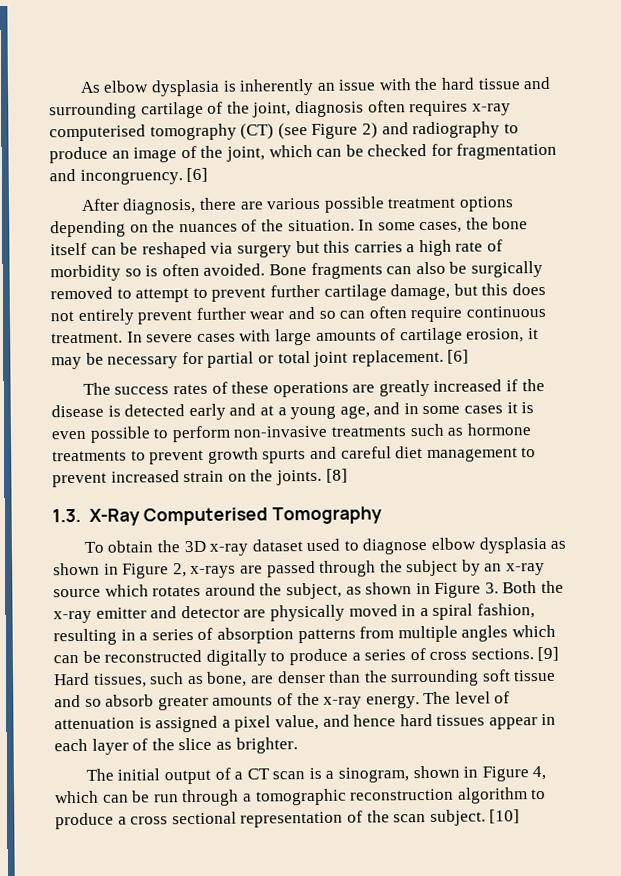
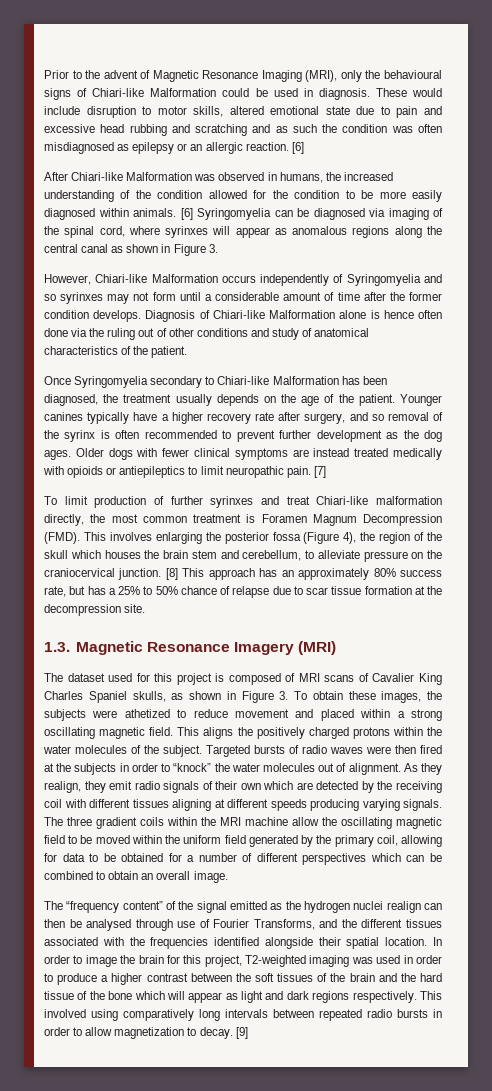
[79,76,552,97] [49,100,511,120] [49,121,519,142] [49,142,558,164] [49,167,209,185] [80,196,514,215] [50,217,529,238] [50,239,504,259] [50,261,543,282] [50,282,546,303] [50,305,546,325] [51,327,539,346] [51,349,470,370] [82,378,545,398] [51,402,535,421] [51,423,531,443] [52,446,537,465] [52,468,348,488] [52,506,382,526] [83,536,567,556] [53,559,546,579] [53,580,565,600] [53,603,535,624] [53,624,556,646] [53,646,560,666] [54,669,557,688] [54,691,511,711] [54,713,557,733] [54,737,298,755] [85,765,547,785] [55,787,547,807] [55,809,521,830] As elbow dysplasia is inherently an issue with the hard tissue and surrounding cartilage of the joint, diagnosis often requires x-ray computerised tomography (CT) (see Figure 2) and radiography to produce an image of the joint, which can be checked for fragmentation and incongruency. [6] // After diagnosis, there are various possible treatment options depending on the nuances of the situation. In some cases, the bone itself can be reshaped via surgery but this carries a high rate of morbidity so is often avoided. Bone fragments can also be surgically removed to attempt to prevent further cartilage damage, but this does not entirely prevent further wear and so can often require continuous treatment. In severe cases with large amounts of cartilage erosion, it may be necessary for partial or total joint replacement. [6] // The success rates of these operations are greatly increased if the disease is detected early and at a young age, and in some cases it is even possible to perform non-invasive treatments such as hormone treatments to prevent growth spurts and careful diet management to prevent increased strain on the joints. [8] // 1.3. X-Ray Computerised Tomography // To obtain the 3D x-ray dataset used to diagnose elbow dysplasia as shown in Figure 2, x-rays are passed through the subject by an x-ray source which rotates around the subject, as shown in Figure 3. Both the x-ray emitter and detector are physically moved in a spiral fashion, resulting in a series of absorption patterns from multiple angles which can be reconstructed digitally to produce a series of cross sections. [9] Hard tissues, such as bone, are denser than the surrounding soft tissue and so absorb greater amounts of the x-ray energy. The level of attenuation is assigned a pixel value, and hence hard tissues appear in each layer of the slice as brighter. // The initial output of a CT scan is a sinogram, shown in Figure 4, which can be run through a tomographic reconstruction algorithm to produce a cross sectional representation of the scan subject. [10] -> [44,70,443,82] [44,88,443,100] [44,106,443,118] [44,124,442,136] [44,142,304,154] [44,172,393,183] [44,190,442,202] [44,208,443,220] [44,226,442,238] [44,244,218,256] [44,274,442,286] [44,292,442,304] [44,310,442,322] [44,328,370,340] [44,346,188,358] [44,376,387,388] [44,394,443,406] [44,412,444,424] [44,430,442,442] [44,448,443,460] [43,466,326,478] [44,496,442,508] [44,514,442,526] [44,532,443,544] [44,550,442,562] [44,568,443,580] [44,586,442,598] [44,604,146,616] [44,641,337,655] [44,673,443,685] [44,691,442,703] [44,709,442,721] [44,727,443,739] [43,745,442,757] [44,763,443,775] [44,781,443,793] [44,799,442,811] [44,817,442,829] [44,835,442,847] [44,853,443,865] [44,871,228,883] [44,901,442,913] [44,919,442,931] [44,937,442,949] [44,955,442,967] [44,973,443,985] [44,991,442,1003] [44,1009,442,1021] [44,1027,248,1039] Prior to the advent of Magnetic Resonance Imaging (MRI), only the behavioural signs of Chiari-like Malformation could be used in diagnosis. These would include disruption to motor skills, altered emotional state due to pain and excessive head rubbing and scratching and as such the condition was often misdiagnosed as epilepsy or an allergic reaction. [6] // After Chiari-like Malformation was observed in humans, the increased understanding of the condition allowed for the condition to be more easily diagnosed within animals. [6] Syringomyelia can be diagnosed via imaging of the spinal cord, where syrinxes will appear as anomalous regions along the central canal as shown in Figure 3. // However, Chiari-like Malformation occurs independently of Syringomyelia and so syrinxes may not form until a considerable amount of time after the former condition develops. Diagnosis of Chiari-like Malformation alone is hence often done via the ruling out of other conditions and study of anatomical characteristics of the patient. // Once Syringomyelia secondary to Chiari-like Malformation has been diagnosed, the treatment usually depends on the age of the patient. Younger canines typically have a higher recovery rate after surgery, and so removal of the syrinx is often recommended to prevent further development as the dog ages. Older dogs with fewer clinical symptoms are instead treated medically with opioids or antiepileptics to limit neuropathic pain. [7] // To limit production of further syrinxes and treat Chiari-like malformation directly, the most common treatment is Foramen Magnum Decompression (FMD). This involves enlarging the posterior fossa (Figure 4), the region of the skull which houses the brain stem and cerebellum, to alleviate pressure on the craniocervical junction. [8] This approach has an approximately 80% success rate, but has a 25% to 50% chance of relapse due to scar tissue formation at the decompression site. // 1.3. Magnetic Resonance Imagery (MRI) // The dataset used for this project is composed of MRI scans of Cavalier King Charles Spaniel skulls, as shown in Figure 3. To obtain these images, the subjects were athetized to reduce movement and placed within a strong oscillating magnetic field. This aligns the positively charged protons within the water molecules of the subject. Targeted bursts of radio waves were then fired at the subjects in order to “knock” the water molecules out of alignment. As they realign, they emit radio signals of their own which are detected by the receiving coil with different tissues aligning at different speeds producing varying signals. The three gradient coils within the MRI machine allow the oscillating magnetic field to be moved within the uniform field generated by the primary coil, allowing for data to be obtained for a number of different perspectives which can be combined to obtain an overall image. // The “frequency content” of the signal emitted as the hydrogen nuclei realign can then be analysed through use of Fourier Transforms, and the different tissues associated with the frequencies identified alongside their spatial location. In order to image the brain for this project, T2-weighted imaging was used in order to produce a higher contrast between the soft tissues of the brain and the hard tissue of the bone which will appear as light and dark regions respectively. This involved using comparatively long intervals between repeated radio bursts in order to allow magnetization to decay. [9]

